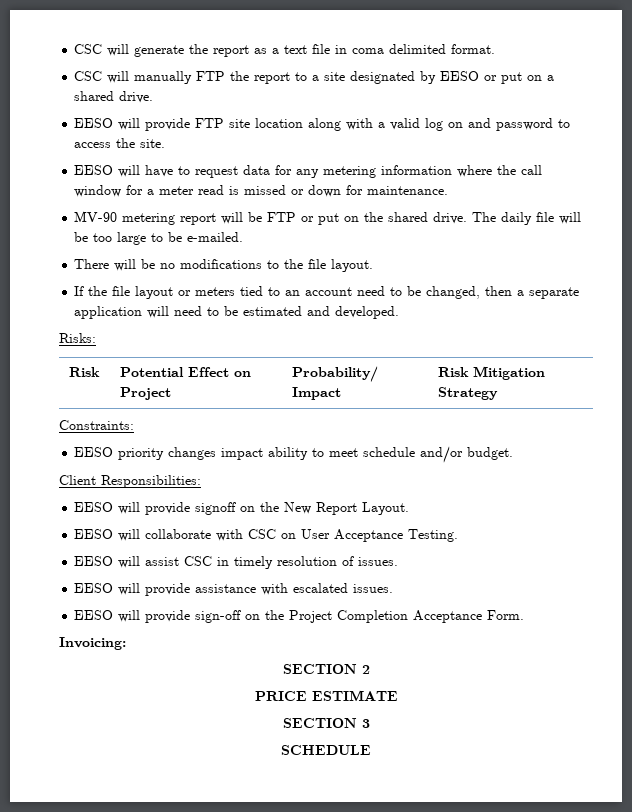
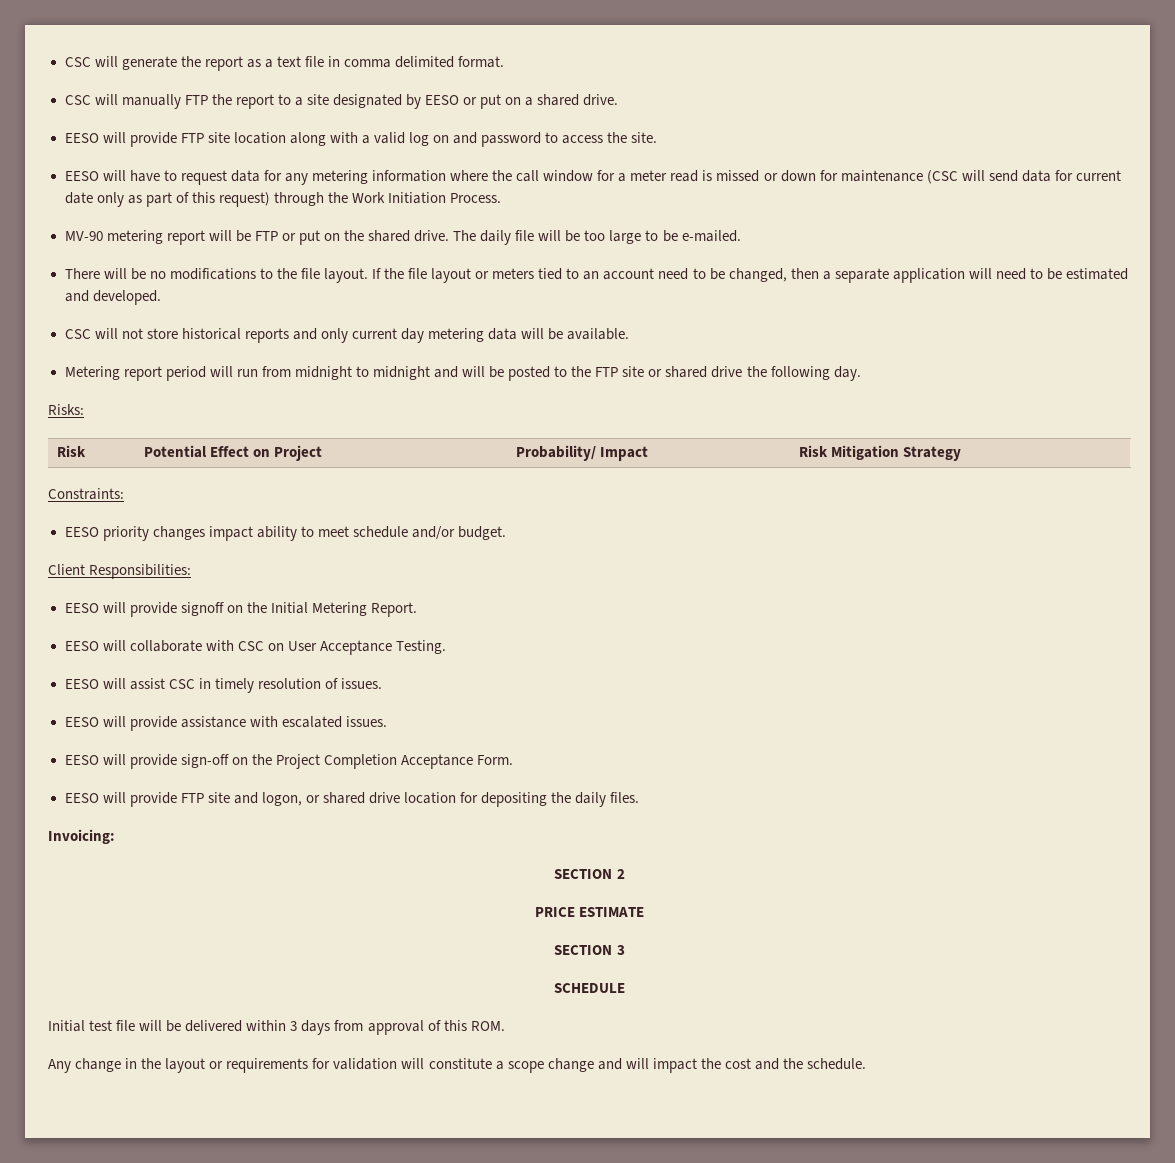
[352,48,385,54] coma -> [344,59,392,68] comma
[367,186,449,195] maintenance. -> [840,170,1121,184] [64,192,502,207] maintenance (CSC will send data for current date only as part of this request) through the Work Initiation Process.
(374, 265) // -> (368, 275) none
(400, 312) none -> [64,328,630,343] [64,366,861,381] // CSC will not store historical reports and only current day metering data will be available. // Metering report period will run from midnight to midnight and will be posted to the FTP site or shared drive the following day.
[284,502,410,515] New Report Layout. -> [270,602,417,617] Initial Metering Report.
(525, 615) none -> [64,792,640,807] // EESO will provide FTP site and logon, or shared drive location for depositing the daily files.
(371, 750) none -> [48,1020,505,1035] [48,1058,867,1073] // Initial test file will be delivered within 3 days from approval of this ROM. // Any change in the layout or requirements for validation will constitute a scope change and will impact the cost and the schedule.

